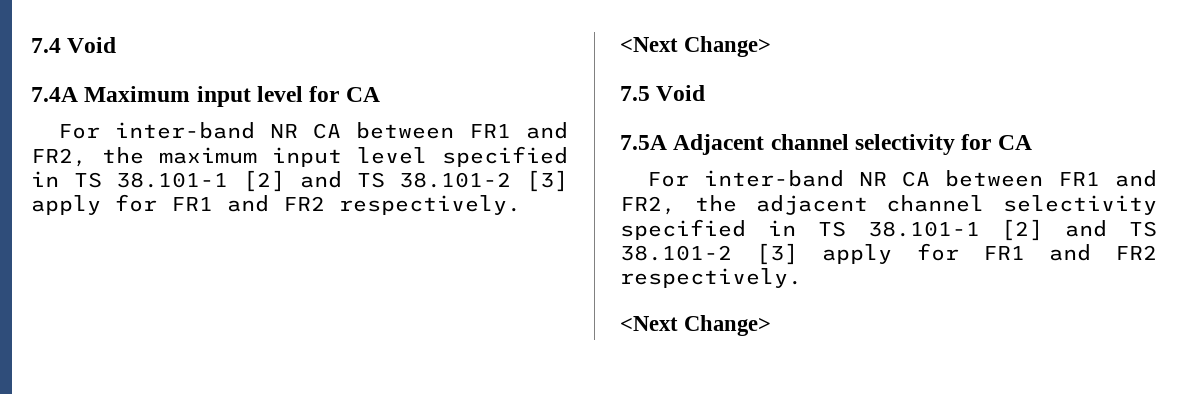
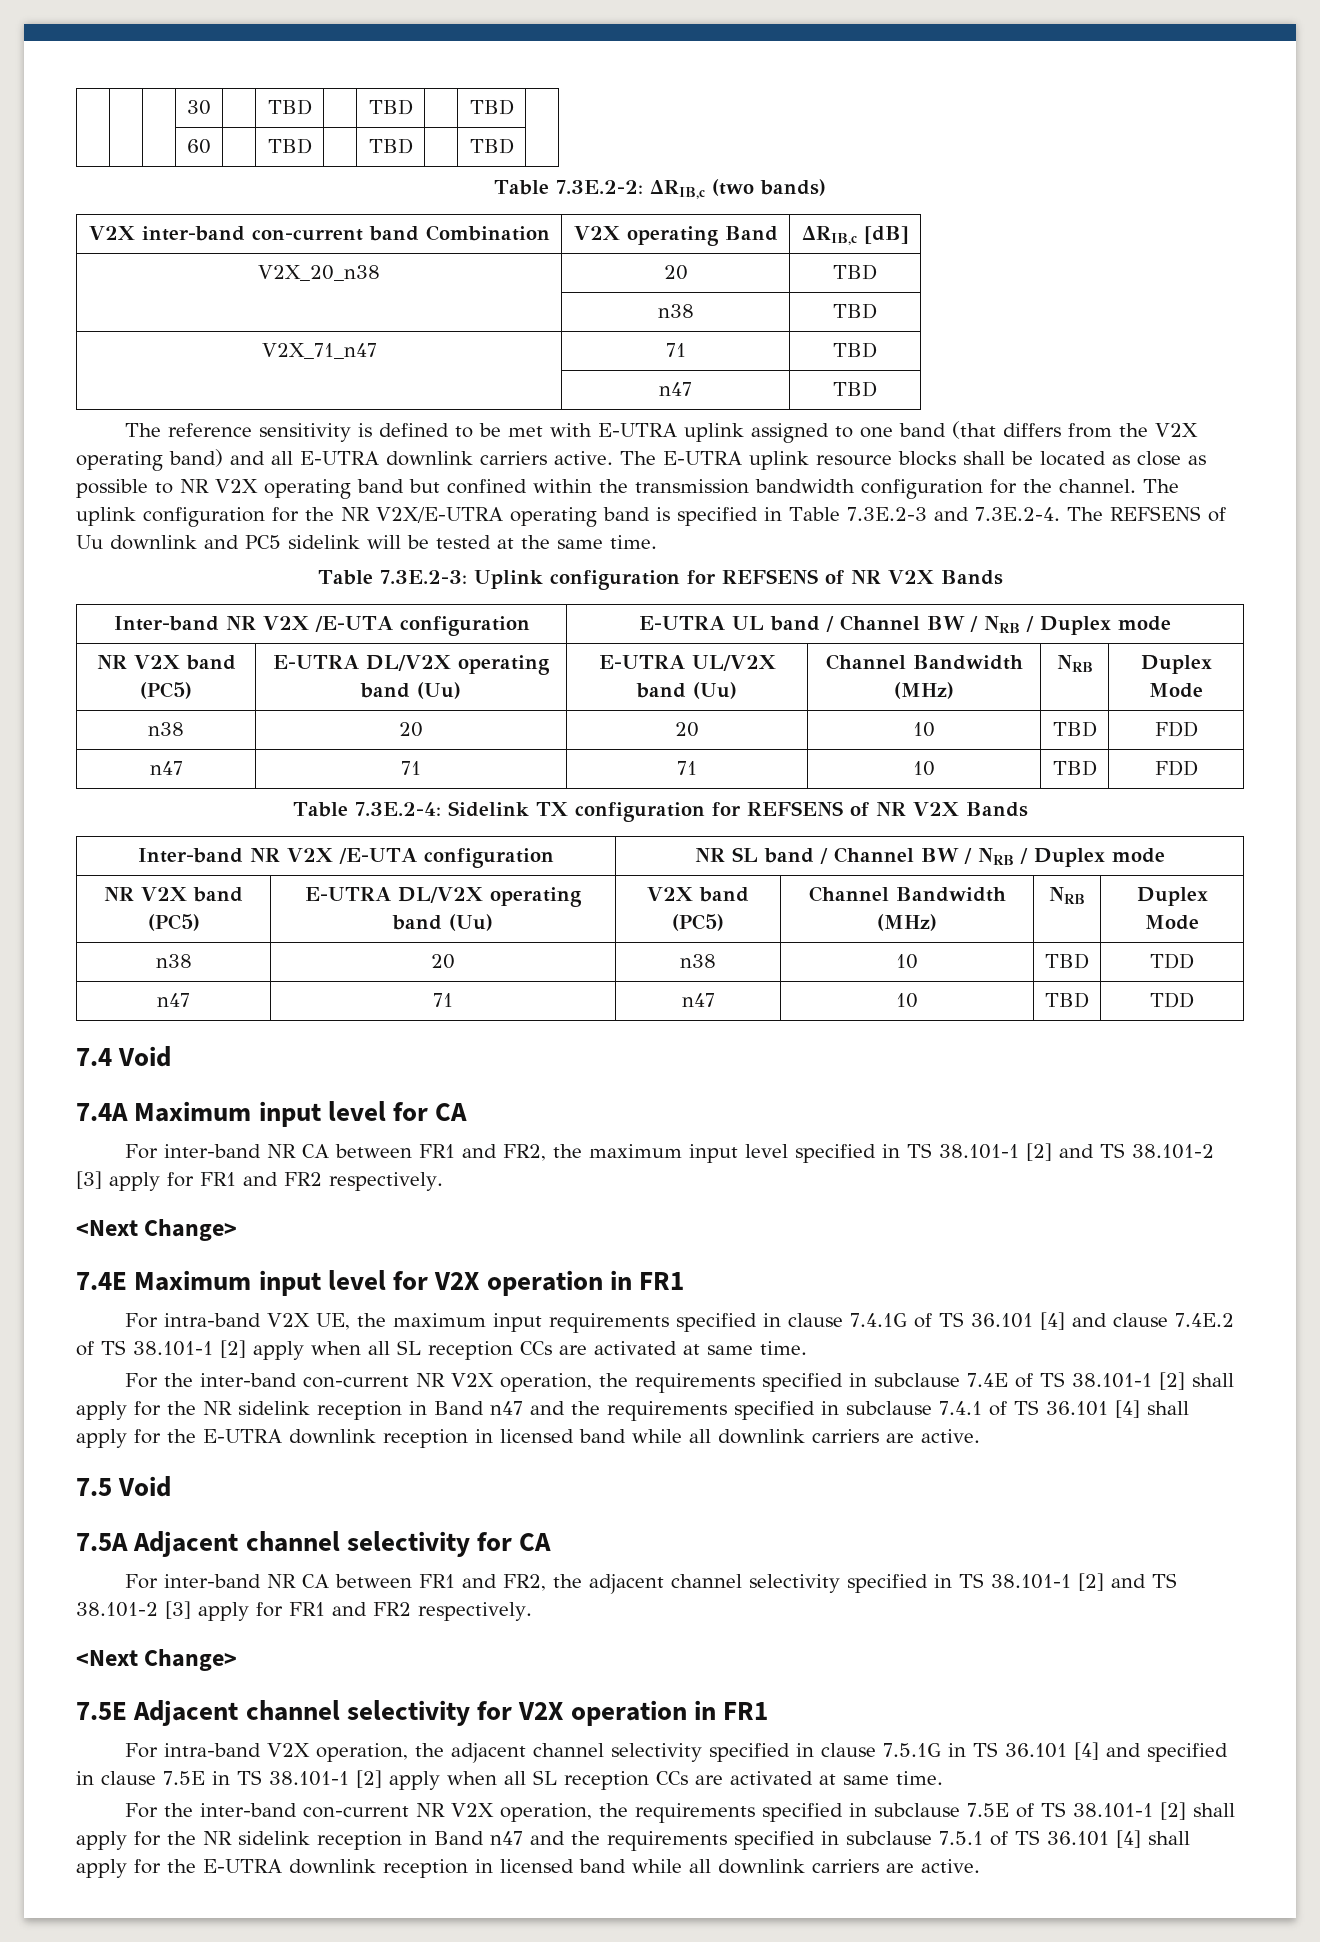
(31, 45) none -> [187,100,211,115] [267,99,312,115] [368,99,413,115] [469,99,514,115] [187,139,211,154] [267,138,312,154] [368,138,413,154] [469,138,514,154] [494,179,826,199] [88,225,550,241] [573,226,778,246] [801,226,909,245] [258,265,380,281] [663,265,688,280] [833,264,877,280] [657,304,694,318] [833,303,877,319] [261,343,377,359] [665,343,686,357] [833,342,877,358] [659,382,692,396] [833,381,877,397] [124,421,1198,443] [76,449,1206,471] [76,479,1179,499] [76,506,1226,527] [76,535,657,550] [317,569,1003,590] [113,616,530,636] [639,615,1171,635] [96,655,236,670] [140,682,192,699] [273,655,550,675] [360,682,462,699] [598,655,776,671] [636,682,737,699] [825,654,1023,670] [894,682,954,699] [1056,655,1093,672] [1140,655,1212,674] [1149,683,1203,698] [148,722,184,736] [399,722,424,737] [675,722,699,737] [913,722,935,737] [1052,721,1097,737] [1154,721,1198,737] [149,761,183,775] [401,761,422,775] [677,761,697,775] [913,761,935,776] [1052,760,1097,776] [1154,760,1198,776] [292,801,1028,822] [138,848,554,868] [694,847,1165,867] [104,887,243,902] [147,914,200,931] [305,887,582,907] [392,914,494,931] [647,887,749,902] [672,914,724,931] [808,886,1006,902] [877,914,937,931] [1049,887,1085,904] [1136,887,1208,906] [1145,915,1199,930] [155,954,192,968] [431,954,456,969] [680,954,716,968] [896,954,918,969] [1045,953,1089,969] [1150,953,1194,969] [157,993,190,1007] [433,993,454,1007] [681,993,715,1007] [896,993,918,1008] [1045,992,1089,1008] [1150,992,1194,1008] | | | 30 | | TBD | | TBD | | TBD | // | | | 60 | | TBD | | TBD | | TBD | // Table 7.3E.2-2: ΔRIB,c (two bands) // V2X inter-band con-current band Combination | V2X operating Band | ΔRIB,c [dB] // V2X_20_n38 | 20 | TBD // | n38 | TBD // V2X_71_n47 | 71 | TBD // | n47 | TBD // The reference sensitivity is defined to be met with E-UTRA uplink assigned to one band (that differs from the V2X operating band) and all E-UTRA downlink carriers active. The E-UTRA uplink resource blocks shall be located as close as possible to NR V2X operating band but confined within the transmission bandwidth configuration for the channel. The uplink configuration for the NR V2X/E-UTRA operating band is specified in Table 7.3E.2-3 and 7.3E.2-4. The REFSENS of Uu downlink and PC5 sidelink will be tested at the same time. // Table 7.3E.2-3: Uplink configuration for REFSENS of NR V2X Bands // Inter-band NR V2X /E-UTA configuration | E-UTRA UL band / Channel BW / NRB / Duplex mode // NR V2X band (PC5) | E-UTRA DL/V2X operating band (Uu) | E-UTRA UL/V2X band (Uu) | Channel Bandwidth (MHz) | NRB | Duplex Mode // n38 | 20 | 20 | 10 | TBD | FDD // n47 | 71 | 71 | 10 | TBD | FDD // Table 7.3E.2-4: Sidelink TX configuration for REFSENS of NR V2X Bands // Inter-band NR V2X /E-UTA configuration | NR SL band / Channel BW / NRB / Duplex mode // NR V2X band (PC5) | E-UTRA DL/V2X operating band (Uu) | V2X band (PC5) | Channel Bandwidth (MHz) | NRB | Duplex Mode // n38 | 20 | n38 | 10 | TBD | TDD // n47 | 71 | n47 | 10 | TBD | TDD //
(772, 46) none -> [76,1270,685,1296] [124,1312,1234,1333] [76,1340,807,1360] [124,1372,1234,1393] [76,1400,1189,1421] [76,1429,980,1448] // 7.4E Maximum input level for V2X operation in FR1 // For intra-band V2X UE, the maximum input requirements specified in clause 7.4.1G of TS 36.101 [4] and clause 7.4E.2 of TS 38.101-1 [2] apply when all SL reception CCs are activated at same time. // For the inter-band con-current NR V2X operation, the requirements specified in subclause 7.4E of TS 38.101-1 [2] shall apply for the NR sidelink reception in Band n47 and the requirements specified in subclause 7.4.1 of TS 36.101 [4] shall apply for the E-UTRA downlink reception in licensed band while all downlink carriers are active.
(772, 325) none -> [76,1700,769,1726] [124,1742,1228,1763] [76,1770,943,1790] [124,1802,1235,1823] [76,1830,1190,1851] [76,1859,980,1878] // 7.5E Adjacent channel selectivity for V2X operation in FR1 // For intra-band V2X operation, the adjacent channel selectivity specified in clause 7.5.1G in TS 36.101 [4] and specified in clause 7.5E in TS 38.101-1 [2] apply when all SL reception CCs are activated at same time. // For the inter-band con-current NR V2X operation, the requirements specified in subclause 7.5E of TS 38.101-1 [2] shall apply for the NR sidelink reception in Band n47 and the requirements specified in subclause 7.5.1 of TS 36.101 [4] shall apply for the E-UTRA downlink reception in licensed band while all downlink carriers are active.

